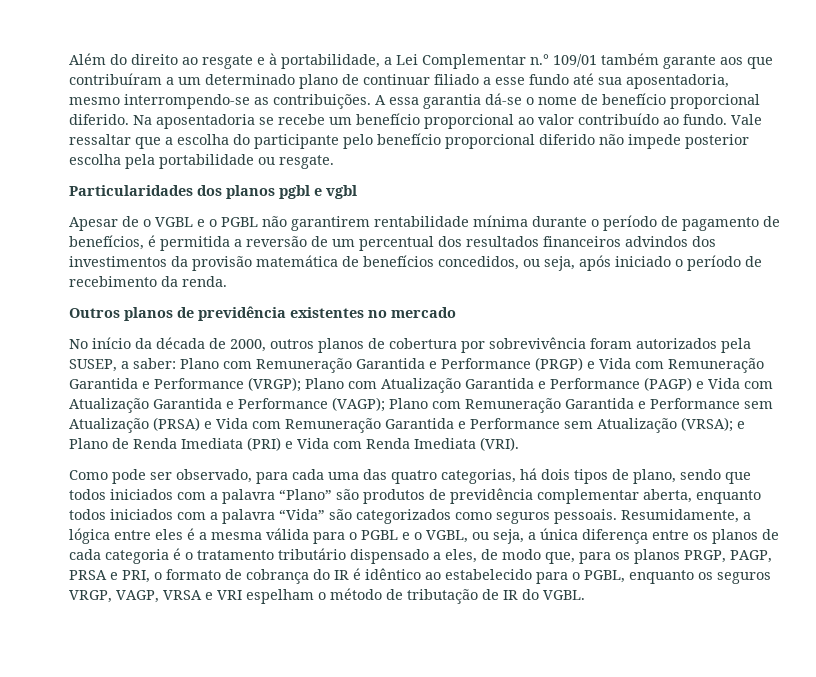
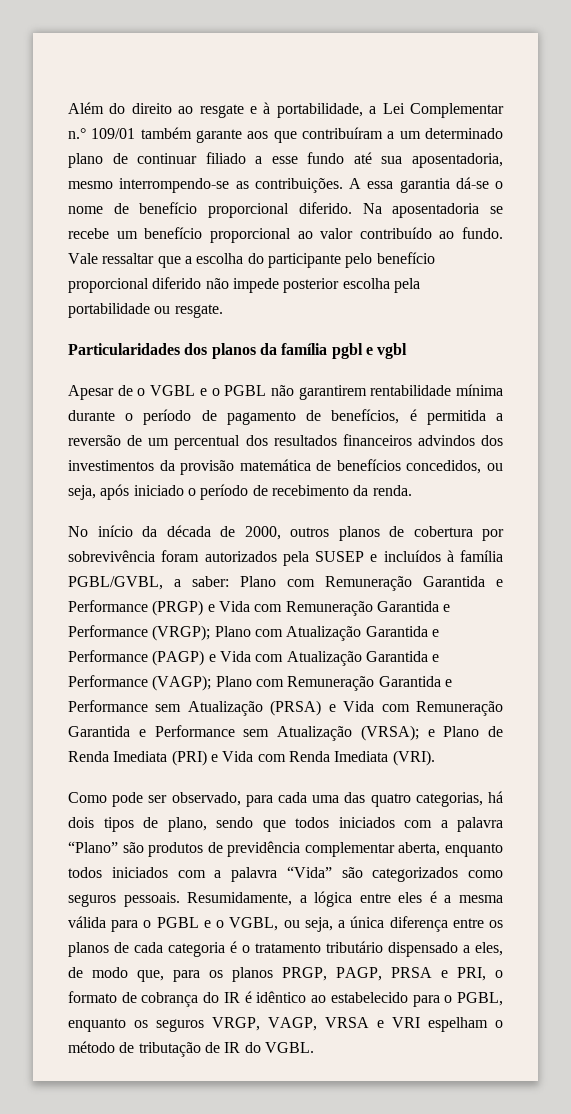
(275, 192) none -> [259,343,328,355] da família
[69,306,456,321] // Outros planos de previdência existentes no mercado -> (412, 490) none
[69,359,117,372] SUSEP, -> [315,550,503,562] [68,576,163,590] SUSEP e incluídos à família PGBL/GVBL,

